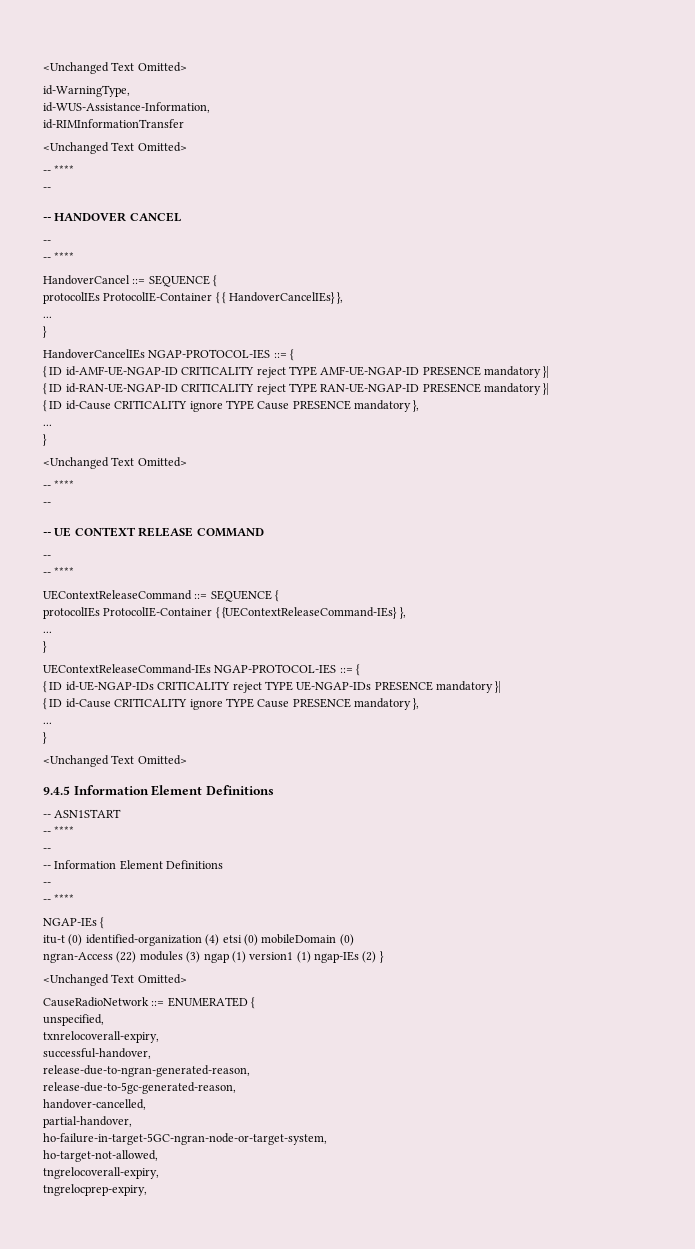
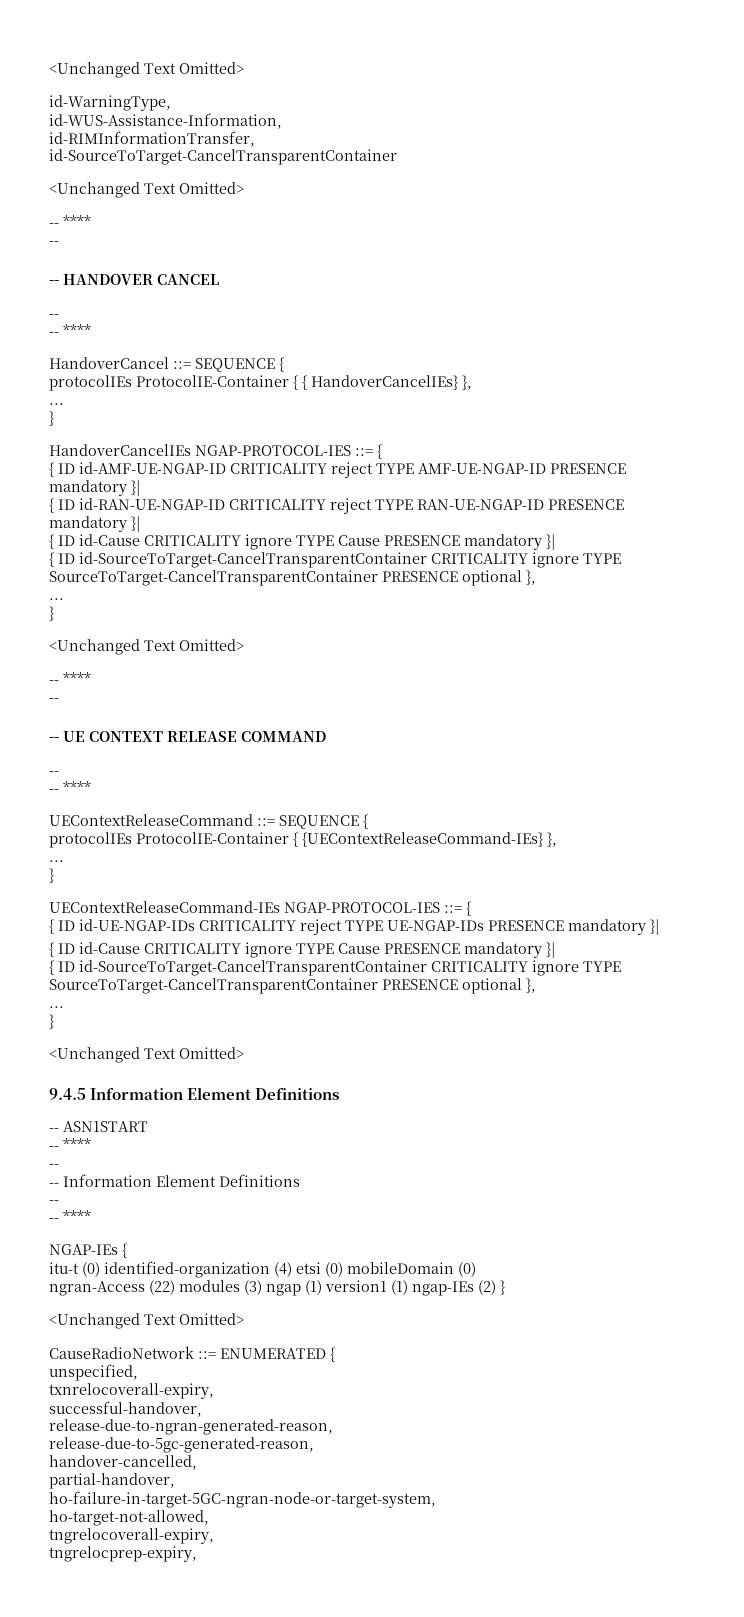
[43,119,184,129] id-RIMInformationTransfer -> [49,131,255,147] [49,149,397,165] id-RIMInformationTransfer, // id-SourceToTarget-CancelTransparentContainer
(411, 406) none -> [546,534,556,550] [49,552,621,568] [49,570,522,586] }| // { ID id-SourceToTarget-CancelTransparentContainer CRITICALITY ignore TYPE SourceToTarget-CancelTransparentContainer PRESENCE optional
(411, 704) none -> [546,942,556,958] [49,960,621,976] [49,978,522,994] }| // { ID id-SourceToTarget-CancelTransparentContainer CRITICALITY ignore TYPE SourceToTarget-CancelTransparentContainer PRESENCE optional

